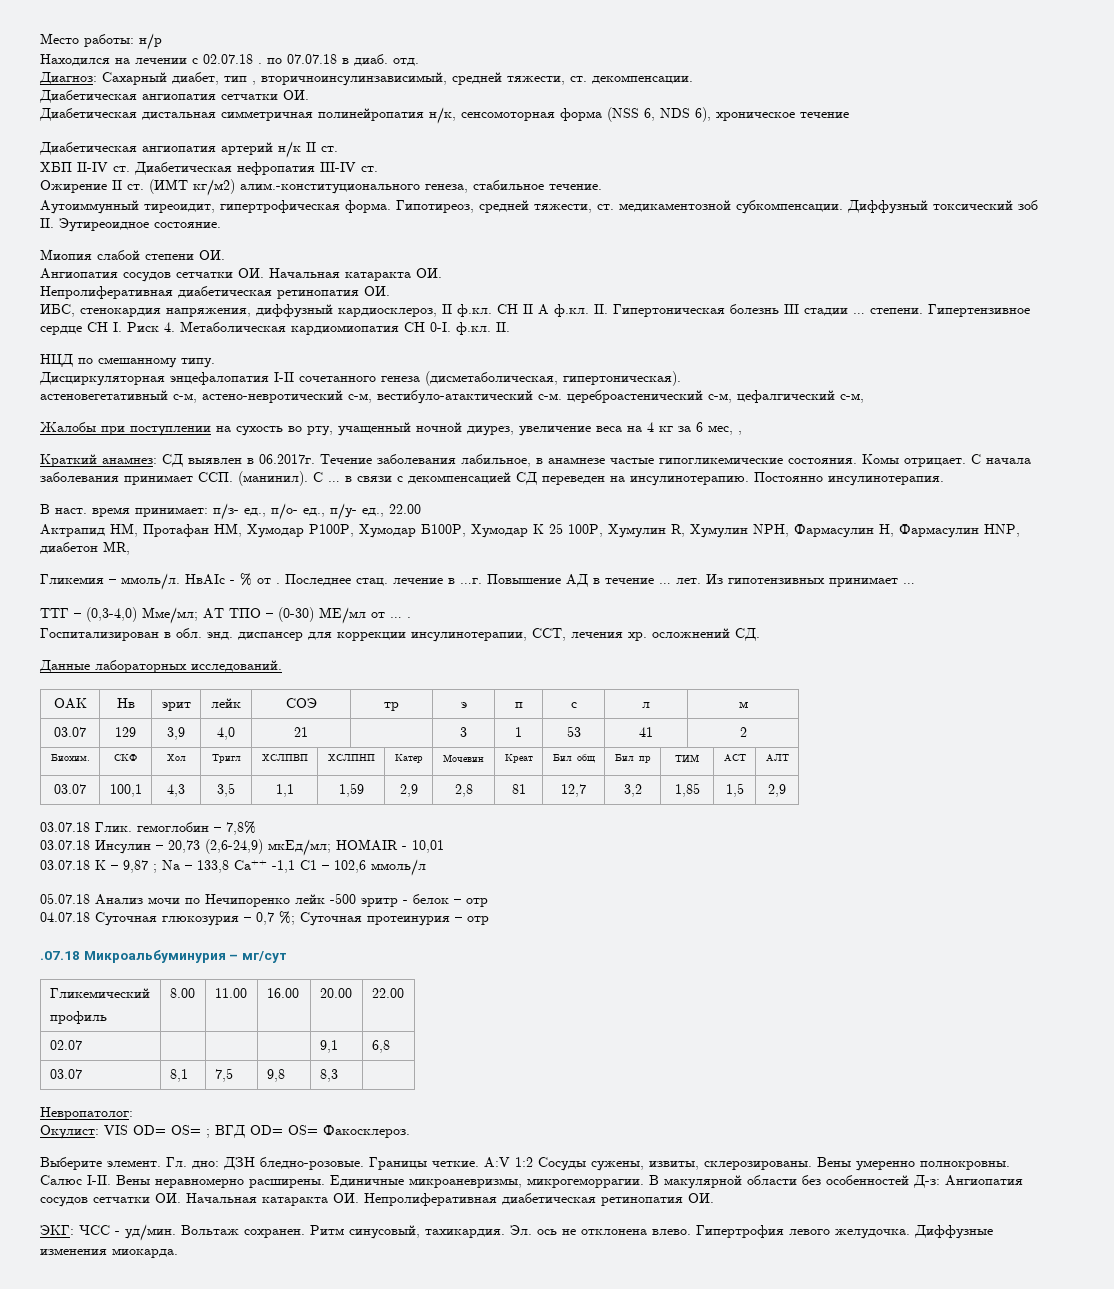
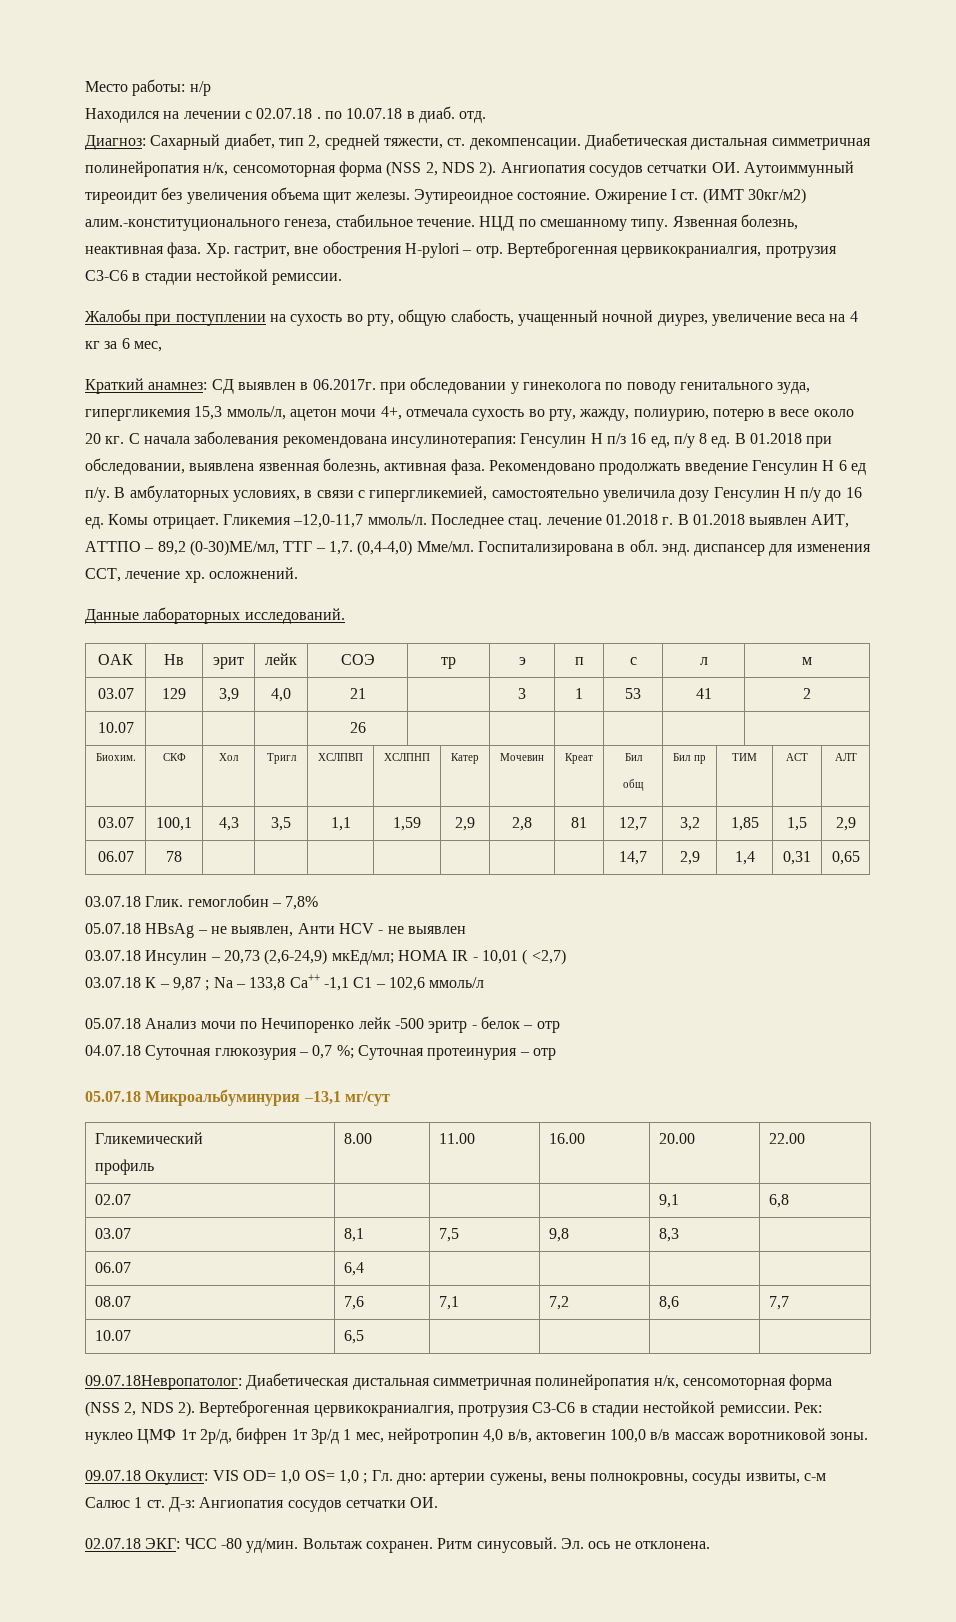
[287,54,337,64] 07.07.18 -> [346,108,403,119] 10.07.18
[252,72,447,86] , вторичноинсулинзависимый, -> [308,135,321,149] 2,
[39,90,309,103] [39,107,849,124] [39,141,338,158] [40,162,378,175] [40,180,122,193] // Диабетическая ангиопатия сетчатки ОИ. // Диабетическая дистальная симметричная полинейропатия н/к, сенсомоторная форма (NSS 6, NDS 6), хроническое течение // Диабетическая ангиопатия артерий н/к II ст. // ХБП II-IV ст. Диабетическая нефропатия III-IV ст. // Ожирение II -> [584,133,871,150] [85,161,854,177] [85,187,676,204] Диабетическая дистальная симметричная полинейропатия н/к, сенсомоторная форма (NSS 2, NDS 2). Ангиопатия сосудов сетчатки ОИ. Аутоиммунный тиреоидит без увеличения объема щит железы. Эутиреоидное состояние. Ожирение I
[193,179,235,196] кг/м2) -> [747,188,806,204] 30кг/м2)
[40,200,1038,214] [40,218,221,232] [40,249,225,261] [40,268,442,282] [40,286,390,299] [40,304,1030,318] [40,321,510,335] [40,354,215,368] [39,371,681,386] [40,390,864,404] // Аутоиммунный тиреоидит, гипертрофическая форма. Гипотиреоз, средней тяжести, ст. медикаментозной субкомпенсации. Диффузный токсический зоб II. Эутиреоидное состояние. // Миопия слабой степени ОИ. // Ангиопатия сосудов сетчатки ОИ. Начальная катаракта ОИ. // Непролиферативная диабетическая ретинопатия ОИ. // ИБС, стенокардия напряжения, диффузный кардиосклероз, II ф.кл. СН II А ф.кл. II. Гипертоническая болезнь III стадии … степени. Гипертензивное сердце СН I. Риск 4. Метаболическая кардиомиопатия СН 0-I. ф.кл. II. // НЦД по смешанному типу. // Дисциркуляторная энцефалопатия I-II сочетанного генеза (дисметаболическая, гипертоническая). // астеновегетативный с-м, астено-невротический с-м, вестибуло-атактический с-м. цереброастенический с-м, цефалгический с-м, -> [479,214,798,231] [85,241,837,258] [85,269,343,285] НЦД по смешанному типу. Язвенная болезнь, неактивная фаза. Хр. гастрит, вне обострения H-pylori – отр. Вертеброгенная цервикокраниалгия, протрузия С3-С6 в стадии нестойкой ремиссии.
(333, 431) none -> [398,309,514,326] общую слабость,
[738,431,742,435] , -> (162, 346) none
[320,454,1031,467] [40,471,944,486] [40,503,421,520] [40,523,1020,538] [40,541,130,555] [40,573,915,590] [40,607,411,624] [40,628,159,641] Течение заболевания лабильное, в анамнезе частые гипогликемические состояния. Комы отрицает. С начала заболевания принимает ССП. (манинил). С … в связи с декомпенсацией СД переведен на инсулинотерапию. Постоянно инсулинотерапия. // В наст. время принимает: п/з- ед., п/о- ед., п/у- ед., 22.00 // Актрапид НМ, Протафан НМ, Хумодар Р100Р, Хумодар Б100Р, Хумодар К 25 100Р, Хумулин R, Хумулин NРН, Фармасулин Н, Фармасулин НNР, диабетон МR, // Гликемия – ммоль/л. НвАIс - % от . Последнее стац. лечение в …г. Повышение АД в течение … лет. Из гипотензивных принимает … // ТТГ – (0,3-4,0) Мме/мл; АТ ТПО – (0-30) МЕ/мл от … . // Госпитализирован -> [379,377,811,394] [85,406,854,421] [85,431,833,448] [85,458,866,475] [85,485,862,502] [85,514,850,529] [85,540,613,556] при обследовании у гинеколога по поводу генитального зуда, гипергликемия 15,3 ммоль/л, ацетон мочи 4+, отмечала сухость во рту, жажду, полиурию, потерю в весе около 20 кг. С начала заболевания рекомендована инсулинотерапия: Генсулин Н п/з 16 ед, п/у 8 ед. В 01.2018 при обследовании, выявлена язвенная болезнь, активная фаза. Рекомендовано продолжать введение Генсулин Н 6 ед п/у. В амбулаторных условиях, в связи с гипергликемией, самостоятельно увеличила дозу Генсулин Н п/у до 16 ед. Комы отрицает. Гликемия –12,0-11,7 ммоль/л. Последнее стац. лечение 01.2018 г. В 01.2018 выявлен АИТ, АТТПО – 89,2 (0-30)МЕ/мл, ТТГ – 1,7. (0,4-4,0) Мме/мл. Госпитализирована
[337,628,760,642] коррекции инсулинотерапии, ССТ, лечения хр. осложнений СД. -> [796,544,871,552] [85,567,298,583] изменения ССТ, лечение хр. осложнений.
(747, 732) none -> [97,722,134,733] [349,722,366,733] // 10.07 | | | | 26 | | | | | |
(786, 790) none -> [97,851,134,862] [166,851,182,862] [619,851,647,865] [679,851,700,865] [734,851,755,865] [783,851,811,865] [831,851,860,865] // 06.07 | 78 | | | | | | | | 14,7 | 2,9 | 1,4 | 0,31 | 0,65
(256, 828) none -> [85,923,466,938] // 05.07.18 НВsАg – не выявлен, Анти НСV - не выявлен
[336,839,398,851] НОМАIR -> [397,950,469,961] НОМА IR
(444, 846) none -> [522,949,566,965] ( <2,7)
[40,950,239,963] .07.18 Микроальбуминурия – -> [85,1089,341,1106] 05.07.18 Микроальбуминурия –13,1
[40,1107,133,1120] [40,1125,410,1139] [40,1157,1010,1171] [40,1175,909,1189] // Невропатолог: // Окулист: VIS OD= OS= ; ВГД OD= OS= Факосклероз. // Выберите элемент. Гл. дно: ДЗН бледно-розовые. Границы четкие. А:V 1:2 Сосуды сужены, извиты, склерозированы. Вены умеренно полнокровны. Салюс I-II. Вены неравномерно расширены. Единичные микроаневризмы, микрогеморрагии. В макулярной области без особенностей -> [94,1262,131,1273] [343,1262,364,1276] [94,1296,131,1307] [343,1296,364,1310] [438,1296,459,1310] [548,1296,569,1310] [658,1296,679,1310] [768,1296,789,1310] [94,1330,131,1341] [343,1330,364,1344] [85,1373,833,1390] [85,1400,822,1417] [85,1427,869,1444] [85,1470,827,1485] [85,1497,165,1508] // 06.07 | 6,4 | | | | // 08.07 | 7,6 | 7,1 | 7,2 | 8,6 | 7,7 // 10.07 | 6,5 | | | | // 09.07.18Невропатолог: Диабетическая дистальная симметричная полинейропатия н/к, сенсомоторная форма (NSS 2, NDS 2). Вертеброгенная цервикокраниалгия, протрузия С3-С6 в стадии нестойкой ремиссии. Рек: нуклео ЦМФ 1т 2р/д, бифрен 1т 3р/д 1 мес, нейротропин 4,0 в/в, актовегин 100,0 в/в массаж воротниковой зоны. // 09.07.18 Окулист: VIS OD= 1,0 OS= 1,0 ; Гл. дно: артерии сужены, вены полнокровны, сосуды извиты, с-м Салюс 1 ст.
[186,1193,714,1206] Начальная катаракта ОИ. Непролиферативная диабетическая ретинопатия ОИ. // -> [85,1538,141,1549] // 02.07.18
[115,1231,120,1235] - -> [220,1538,242,1549] -80
[349,1225,505,1239] синусовый, тахикардия. -> [476,1537,557,1553] синусовый.
[581,1225,993,1239] [40,1248,178,1258] отклонена влево. Гипертрофия левого желудочка. Диффузные изменения миокарда. -> [634,1541,710,1549] отклонена.

